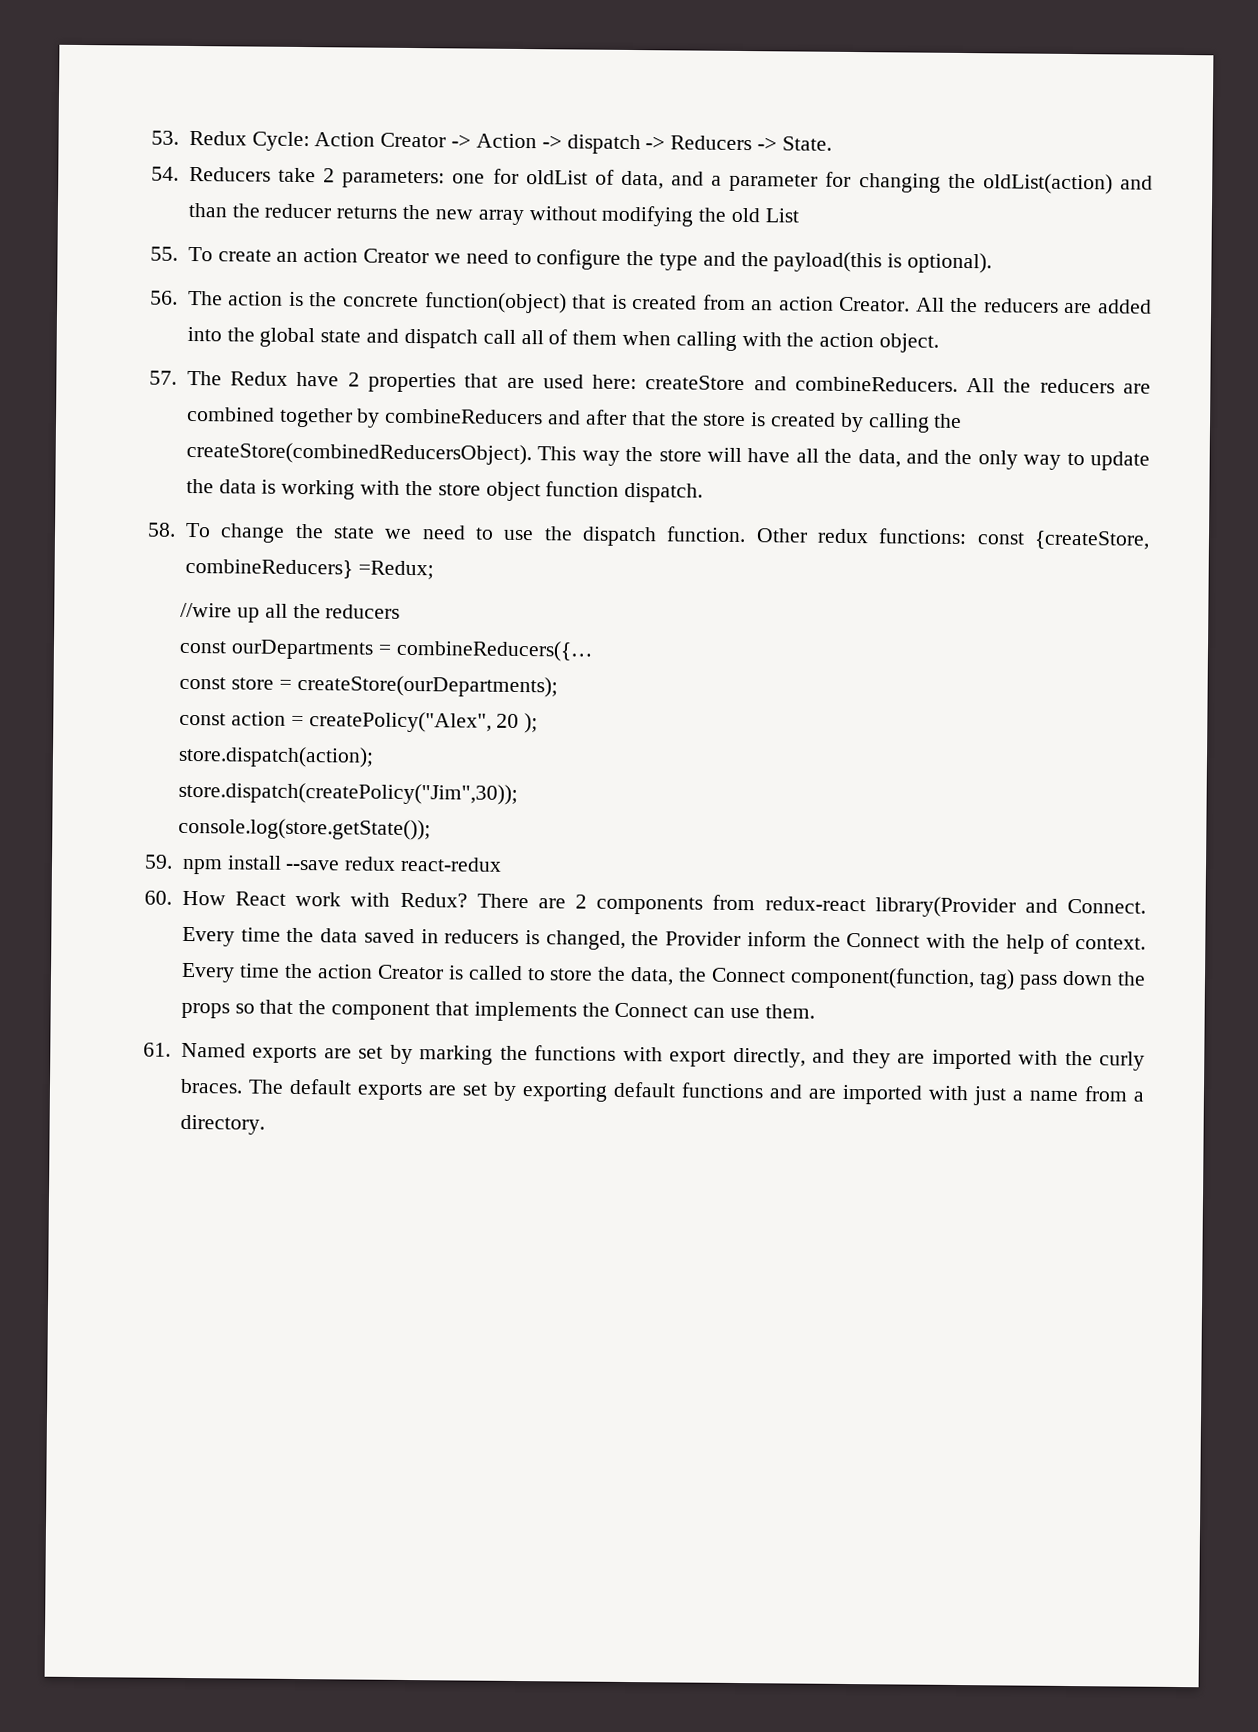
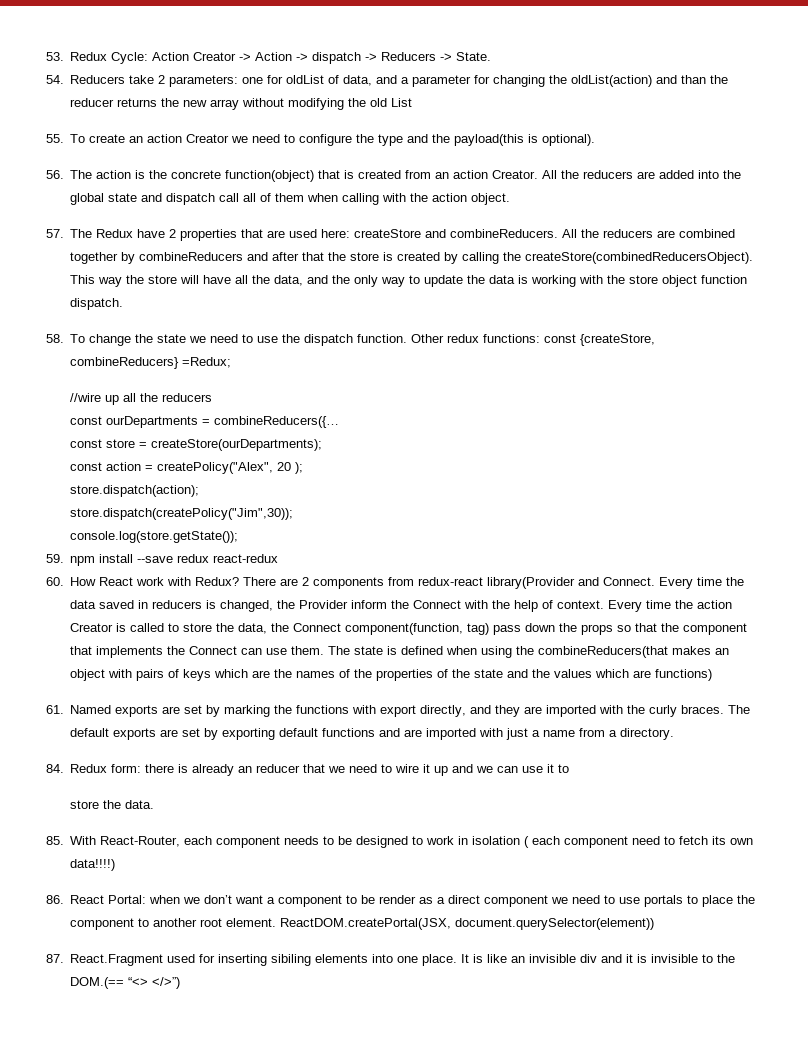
(815, 1011) none -> [328,646,730,658] [70,669,713,681] The state is defined when using the combineReducers(that makes an object with pairs of keys which are the names of the properties of the state and the values which are functions)
(265, 1124) none -> [45,764,570,776] [69,800,154,809] [45,836,754,848] [70,859,116,871] [45,895,756,907] [70,918,655,930] [45,954,736,966] [70,977,181,989] // 84. Redux form: there is already an reducer that we need to wire it up and we can use it to // store the data. // 85. With React-Router, each component needs to be designed to work in isolation ( each component need to fetch its own data!!!!) // 86. React Portal: when we don’t want a component to be render as a direct component we need to use portals to place the component to another root element. ReactDOM.createPortal(JSX, document.querySelector(element)) // 87. React.Fragment used for inserting sibiling elements into one place. It is like an invisible div and it is invisible to the DOM.(== “<> </>”)

